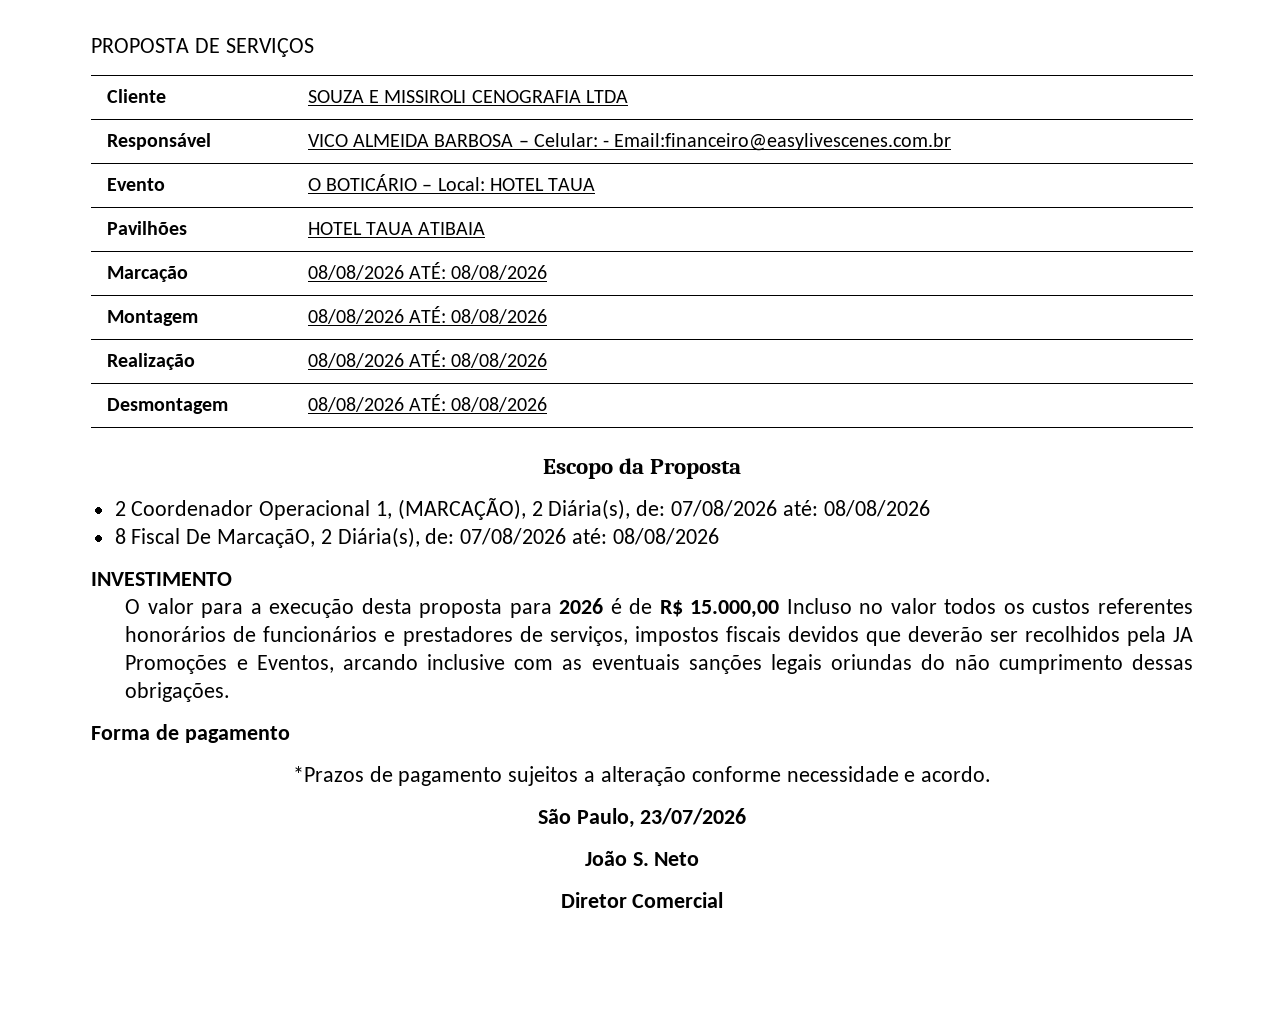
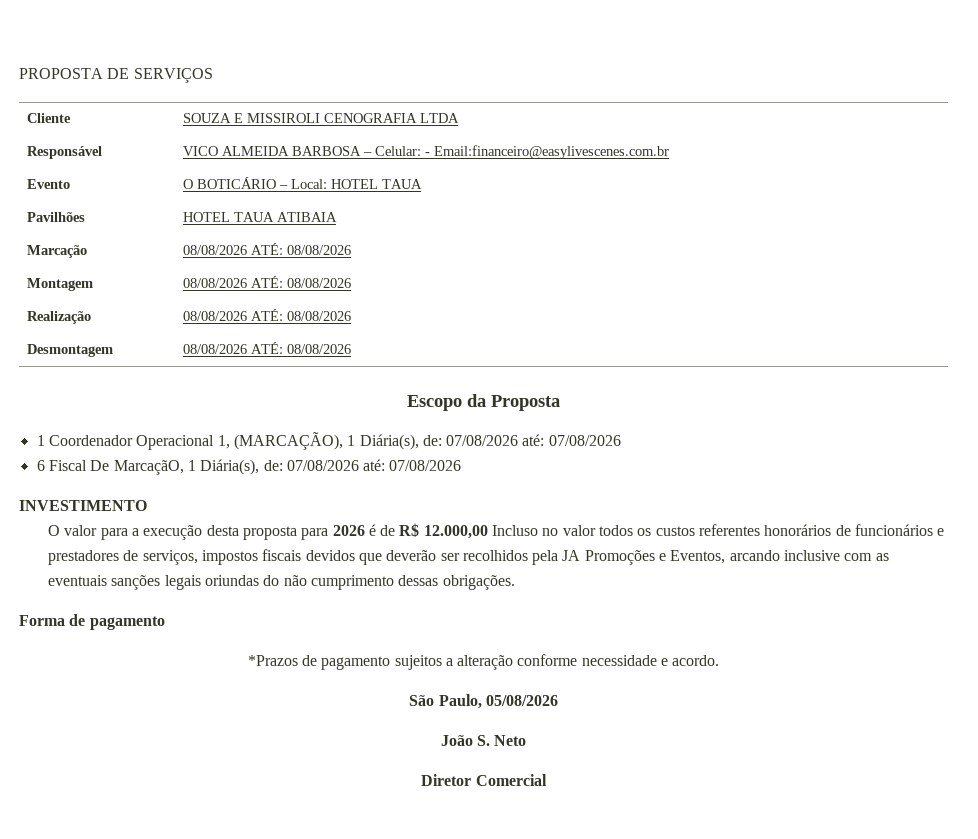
[114,501,126,516] 2 -> [36,435,45,446] 1
[531,499,930,520] [114,528,126,544] 2 Diária(s), de: 07/08/2026 até: 08/08/2026 // 8 -> [347,434,621,450] [36,460,45,471] 1 Diária(s), de: 07/08/2026 até: 07/08/2026 // 6
[320,527,719,548] 2 Diária(s), de: 07/08/2026 até: 08/08/2026 -> [187,459,462,475] 1 Diária(s), de: 07/08/2026 até: 07/08/2026
[690,600,780,618] 15.000,00 -> [423,525,488,539] 12.000,00
[640,808,747,825] 23/07/2026 -> [485,695,558,706] 05/08/2026

